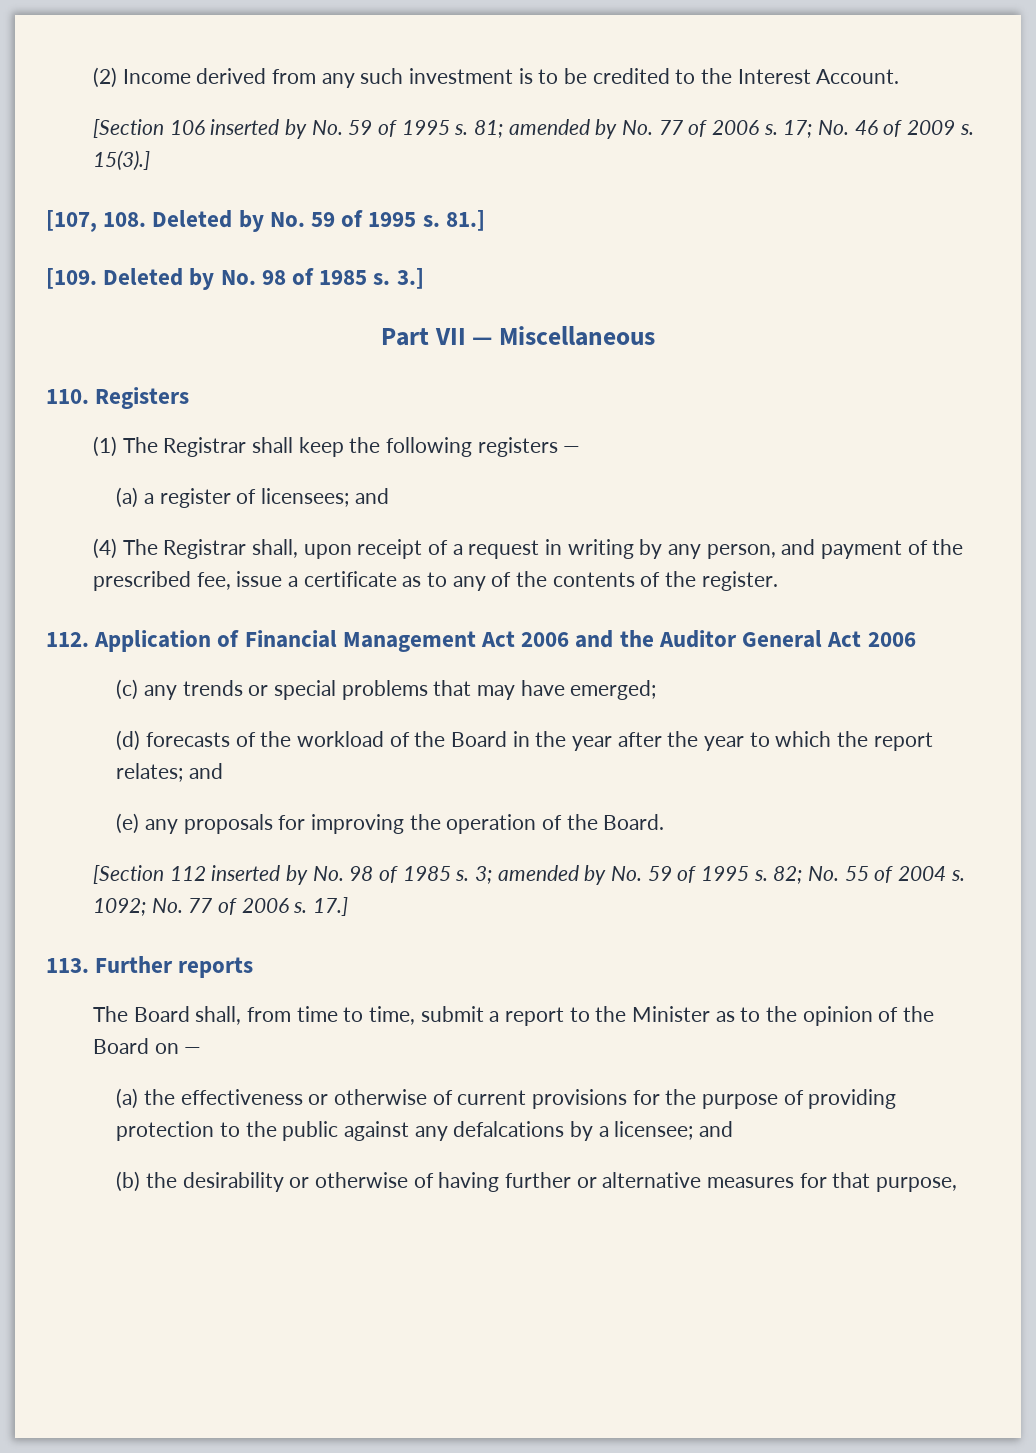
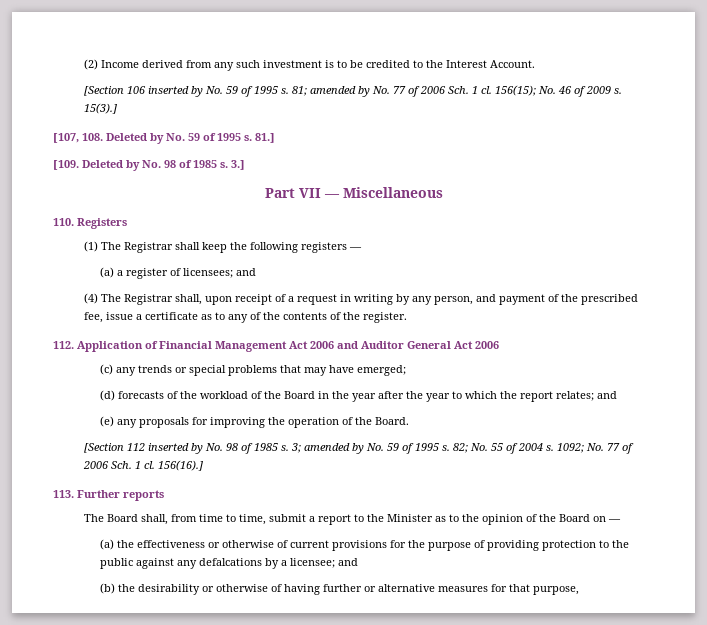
[763,120,813,138] s. 17; -> [448,85,537,96] Sch. 1 cl. 156(15);
[619,630,654,647] the -> (358, 345) none
[293,897,348,916] s. 17.] -> [111,460,204,471] Sch. 1 cl. 156(16).]

